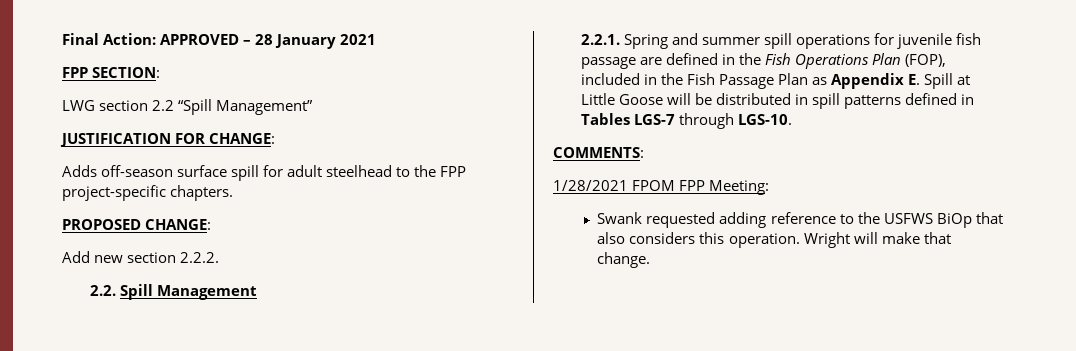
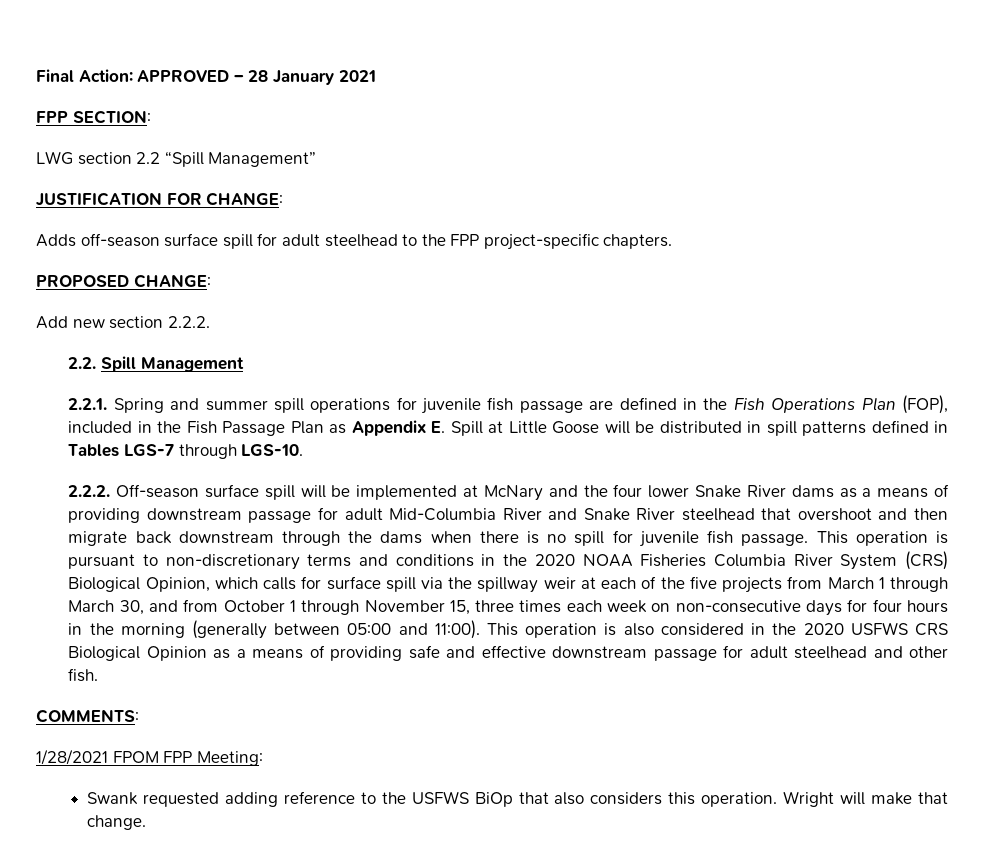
(793, 119) none -> [68,484,949,501] [68,507,949,523] [68,530,948,547] [68,551,948,570] [68,576,949,593] [68,599,948,616] [68,620,948,639] [68,645,949,661] [68,668,99,682] // 2.2.2. Off-season surface spill will be implemented at McNary and the four lower Snake River dams as a means of providing downstream passage for adult Mid-Columbia River and Snake River steelhead that overshoot and then migrate back downstream through the dams when there is no spill for juvenile fish passage. This operation is pursuant to non-discretionary terms and conditions in the 2020 NOAA Fisheries Columbia River System (CRS) Biological Opinion, which calls for surface spill via the spillway weir at each of the five projects from March 1 through March 30, and from October 1 through November 15, three times each week on non-consecutive days for four hours in the morning (generally between 05:00 and 11:00). This operation is also considered in the 2020 USFWS CRS Biological Opinion as a means of providing safe and effective downstream passage for adult steelhead and other fish.

